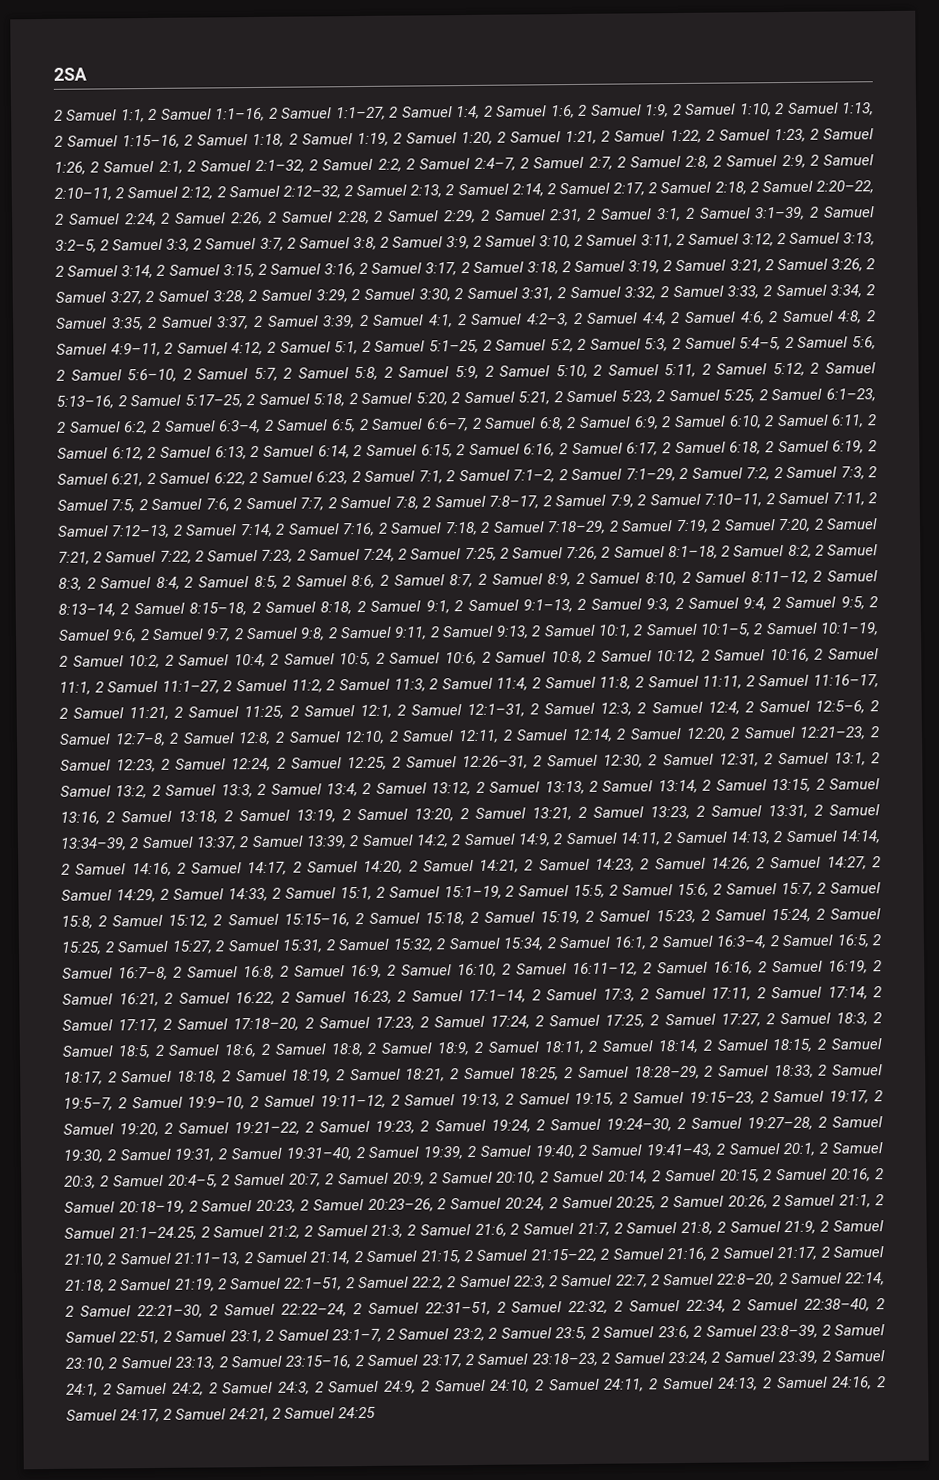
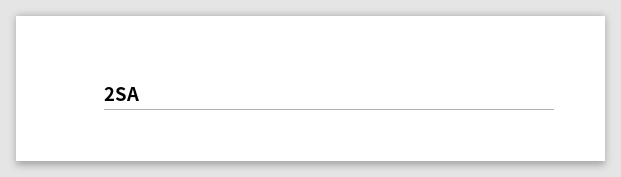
[54,102,875,123] [54,128,875,149] [54,154,874,175] [54,180,874,201] [55,206,876,227] [55,232,876,253] [55,258,875,279] [55,284,876,305] [56,310,876,331] [56,336,877,357] [56,362,876,383] [56,388,876,409] [56,414,877,435] [57,440,878,461] [57,466,878,487] [57,492,878,513] [57,518,879,539] [58,544,879,565] [58,570,878,591] [58,596,878,617] [58,622,880,643] [59,648,879,669] [59,674,880,695] [59,700,879,721] [59,726,880,747] [60,752,881,773] [60,778,881,799] [60,804,880,825] [60,830,881,851] [61,856,882,877] [61,882,882,903] [61,908,882,929] [61,934,881,955] [62,960,882,981] [62,986,882,1007] [62,1012,883,1033] [62,1038,883,1059] [63,1064,884,1085] [63,1090,883,1111] [63,1116,883,1137] [63,1142,883,1163] [64,1168,885,1189] [64,1194,884,1215] [64,1220,885,1241] [64,1246,884,1267] [65,1272,885,1293] [65,1298,886,1319] [65,1324,886,1345] [65,1350,885,1371] [66,1376,887,1397] [66,1406,377,1423] // 2 Samuel 1:1, 2 Samuel 1:1–16, 2 Samuel 1:1–27, 2 Samuel 1:4, 2 Samuel 1:6, 2 Samuel 1:9, 2 Samuel 1:10, 2 Samuel 1:13, 2 Samuel 1:15–16, 2 Samuel 1:18, 2 Samuel 1:19, 2 Samuel 1:20, 2 Samuel 1:21, 2 Samuel 1:22, 2 Samuel 1:23, 2 Samuel 1:26, 2 Samuel 2:1, 2 Samuel 2:1–32, 2 Samuel 2:2, 2 Samuel 2:4–7, 2 Samuel 2:7, 2 Samuel 2:8, 2 Samuel 2:9, 2 Samuel 2:10–11, 2 Samuel 2:12, 2 Samuel 2:12–32, 2 Samuel 2:13, 2 Samuel 2:14, 2 Samuel 2:17, 2 Samuel 2:18, 2 Samuel 2:20–22, 2 Samuel 2:24, 2 Samuel 2:26, 2 Samuel 2:28, 2 Samuel 2:29, 2 Samuel 2:31, 2 Samuel 3:1, 2 Samuel 3:1–39, 2 Samuel 3:2–5, 2 Samuel 3:3, 2 Samuel 3:7, 2 Samuel 3:8, 2 Samuel 3:9, 2 Samuel 3:10, 2 Samuel 3:11, 2 Samuel 3:12, 2 Samuel 3:13, 2 Samuel 3:14, 2 Samuel 3:15, 2 Samuel 3:16, 2 Samuel 3:17, 2 Samuel 3:18, 2 Samuel 3:19, 2 Samuel 3:21, 2 Samuel 3:26, 2 Samuel 3:27, 2 Samuel 3:28, 2 Samuel 3:29, 2 Samuel 3:30, 2 Samuel 3:31, 2 Samuel 3:32, 2 Samuel 3:33, 2 Samuel 3:34, 2 Samuel 3:35, 2 Samuel 3:37, 2 Samuel 3:39, 2 Samuel 4:1, 2 Samuel 4:2–3, 2 Samuel 4:4, 2 Samuel 4:6, 2 Samuel 4:8, 2 Samuel 4:9–11, 2 Samuel 4:12, 2 Samuel 5:1, 2 Samuel 5:1–25, 2 Samuel 5:2, 2 Samuel 5:3, 2 Samuel 5:4–5, 2 Samuel 5:6, 2 Samuel 5:6–10, 2 Samuel 5:7, 2 Samuel 5:8, 2 Samuel 5:9, 2 Samuel 5:10, 2 Samuel 5:11, 2 Samuel 5:12, 2 Samuel 5:13–16, 2 Samuel 5:17–25, 2 Samuel 5:18, 2 Samuel 5:20, 2 Samuel 5:21, 2 Samuel 5:23, 2 Samuel 5:25, 2 Samuel 6:1–23, 2 Samuel 6:2, 2 Samuel 6:3–4, 2 Samuel 6:5, 2 Samuel 6:6–7, 2 Samuel 6:8, 2 Samuel 6:9, 2 Samuel 6:10, 2 Samuel 6:11, 2 Samuel 6:12, 2 Samuel 6:13, 2 Samuel 6:14, 2 Samuel 6:15, 2 Samuel 6:16, 2 Samuel 6:17, 2 Samuel 6:18, 2 Samuel 6:19, 2 Samuel 6:21, 2 Samuel 6:22, 2 Samuel 6:23, 2 Samuel 7:1, 2 Samuel 7:1–2, 2 Samuel 7:1–29, 2 Samuel 7:2, 2 Samuel 7:3, 2 Samuel 7:5, 2 Samuel 7:6, 2 Samuel 7:7, 2 Samuel 7:8, 2 Samuel 7:8–17, 2 Samuel 7:9, 2 Samuel 7:10–11, 2 Samuel 7:11, 2 Samuel 7:12–13, 2 Samuel 7:14, 2 Samuel 7:16, 2 Samuel 7:18, 2 Samuel 7:18–29, 2 Samuel 7:19, 2 Samuel 7:20, 2 Samuel 7:21, 2 Samuel 7:22, 2 Samuel 7:23, 2 Samuel 7:24, 2 Samuel 7:25, 2 Samuel 7:26, 2 Samuel 8:1–18, 2 Samuel 8:2, 2 Samuel 8:3, 2 Samuel 8:4, 2 Samuel 8:5, 2 Samuel 8:6, 2 Samuel 8:7, 2 Samuel 8:9, 2 Samuel 8:10, 2 Samuel 8:11–12, 2 Samuel 8:13–14, 2 Samuel 8:15–18, 2 Samuel 8:18, 2 Samuel 9:1, 2 Samuel 9:1–13, 2 Samuel 9:3, 2 Samuel 9:4, 2 Samuel 9:5, 2 Samuel 9:6, 2 Samuel 9:7, 2 Samuel 9:8, 2 Samuel 9:11, 2 Samuel 9:13, 2 Samuel 10:1, 2 Samuel 10:1–5, 2 Samuel 10:1–19, 2 Samuel 10:2, 2 Samuel 10:4, 2 Samuel 10:5, 2 Samuel 10:6, 2 Samuel 10:8, 2 Samuel 10:12, 2 Samuel 10:16, 2 Samuel 11:1, 2 Samuel 11:1–27, 2 Samuel 11:2, 2 Samuel 11:3, 2 Samuel 11:4, 2 Samuel 11:8, 2 Samuel 11:11, 2 Samuel 11:16–17, 2 Samuel 11:21, 2 Samuel 11:25, 2 Samuel 12:1, 2 Samuel 12:1–31, 2 Samuel 12:3, 2 Samuel 12:4, 2 Samuel 12:5–6, 2 Samuel 12:7–8, 2 Samuel 12:8, 2 Samuel 12:10, 2 Samuel 12:11, 2 Samuel 12:14, 2 Samuel 12:20, 2 Samuel 12:21–23, 2 Samuel 12:23, 2 Samuel 12:24, 2 Samuel 12:25, 2 Samuel 12:26–31, 2 Samuel 12:30, 2 Samuel 12:31, 2 Samuel 13:1, 2 Samuel 13:2, 2 Samuel 13:3, 2 Samuel 13:4, 2 Samuel 13:12, 2 Samuel 13:13, 2 Samuel 13:14, 2 Samuel 13:15, 2 Samuel 13:16, 2 Samuel 13:18, 2 Samuel 13:19, 2 Samuel 13:20, 2 Samuel 13:21, 2 Samuel 13:23, 2 Samuel 13:31, 2 Samuel 13:34–39, 2 Samuel 13:37, 2 Samuel 13:39, 2 Samuel 14:2, 2 Samuel 14:9, 2 Samuel 14:11, 2 Samuel 14:13, 2 Samuel 14:14, 2 Samuel 14:16, 2 Samuel 14:17, 2 Samuel 14:20, 2 Samuel 14:21, 2 Samuel 14:23, 2 Samuel 14:26, 2 Samuel 14:27, 2 Samuel 14:29, 2 Samuel 14:33, 2 Samuel 15:1, 2 Samuel 15:1–19, 2 Samuel 15:5, 2 Samuel 15:6, 2 Samuel 15:7, 2 Samuel 15:8, 2 Samuel 15:12, 2 Samuel 15:15–16, 2 Samuel 15:18, 2 Samuel 15:19, 2 Samuel 15:23, 2 Samuel 15:24, 2 Samuel 15:25, 2 Samuel 15:27, 2 Samuel 15:31, 2 Samuel 15:32, 2 Samuel 15:34, 2 Samuel 16:1, 2 Samuel 16:3–4, 2 Samuel 16:5, 2 Samuel 16:7–8, 2 Samuel 16:8, 2 Samuel 16:9, 2 Samuel 16:10, 2 Samuel 16:11–12, 2 Samuel 16:16, 2 Samuel 16:19, 2 Samuel 16:21, 2 Samuel 16:22, 2 Samuel 16:23, 2 Samuel 17:1–14, 2 Samuel 17:3, 2 Samuel 17:11, 2 Samuel 17:14, 2 Samuel 17:17, 2 Samuel 17:18–20, 2 Samuel 17:23, 2 Samuel 17:24, 2 Samuel 17:25, 2 Samuel 17:27, 2 Samuel 18:3, 2 Samuel 18:5, 2 Samuel 18:6, 2 Samuel 18:8, 2 Samuel 18:9, 2 Samuel 18:11, 2 Samuel 18:14, 2 Samuel 18:15, 2 Samuel 18:17, 2 Samuel 18:18, 2 Samuel 18:19, 2 Samuel 18:21, 2 Samuel 18:25, 2 Samuel 18:28–29, 2 Samuel 18:33, 2 Samuel 19:5–7, 2 Samuel 19:9–10, 2 Samuel 19:11–12, 2 Samuel 19:13, 2 Samuel 19:15, 2 Samuel 19:15–23, 2 Samuel 19:17, 2 Samuel 19:20, 2 Samuel 19:21–22, 2 Samuel 19:23, 2 Samuel 19:24, 2 Samuel 19:24–30, 2 Samuel 19:27–28, 2 Samuel 19:30, 2 Samuel 19:31, 2 Samuel 19:31–40, 2 Samuel 19:39, 2 Samuel 19:40, 2 Samuel 19:41–43, 2 Samuel 20:1, 2 Samuel 20:3, 2 Samuel 20:4–5, 2 Samuel 20:7, 2 Samuel 20:9, 2 Samuel 20:10, 2 Samuel 20:14, 2 Samuel 20:15, 2 Samuel 20:16, 2 Samuel 20:18–19, 2 Samuel 20:23, 2 Samuel 20:23–26, 2 Samuel 20:24, 2 Samuel 20:25, 2 Samuel 20:26, 2 Samuel 21:1, 2 Samuel 21:1–24.25, 2 Samuel 21:2, 2 Samuel 21:3, 2 Samuel 21:6, 2 Samuel 21:7, 2 Samuel 21:8, 2 Samuel 21:9, 2 Samuel 21:10, 2 Samuel 21:11–13, 2 Samuel 21:14, 2 Samuel 21:15, 2 Samuel 21:15–22, 2 Samuel 21:16, 2 Samuel 21:17, 2 Samuel 21:18, 2 Samuel 21:19, 2 Samuel 22:1–51, 2 Samuel 22:2, 2 Samuel 22:3, 2 Samuel 22:7, 2 Samuel 22:8–20, 2 Samuel 22:14, 2 Samuel 22:21–30, 2 Samuel 22:22–24, 2 Samuel 22:31–51, 2 Samuel 22:32, 2 Samuel 22:34, 2 Samuel 22:38–40, 2 Samuel 22:51, 2 Samuel 23:1, 2 Samuel 23:1–7, 2 Samuel 23:2, 2 Samuel 23:5, 2 Samuel 23:6, 2 Samuel 23:8–39, 2 Samuel 23:10, 2 Samuel 23:13, 2 Samuel 23:15–16, 2 Samuel 23:17, 2 Samuel 23:18–23, 2 Samuel 23:24, 2 Samuel 23:39, 2 Samuel 24:1, 2 Samuel 24:2, 2 Samuel 24:3, 2 Samuel 24:9, 2 Samuel 24:10, 2 Samuel 24:11, 2 Samuel 24:13, 2 Samuel 24:16, 2 Samuel 24:17, 2 Samuel 24:21, 2 Samuel 24:25 -> (139, 94) none

